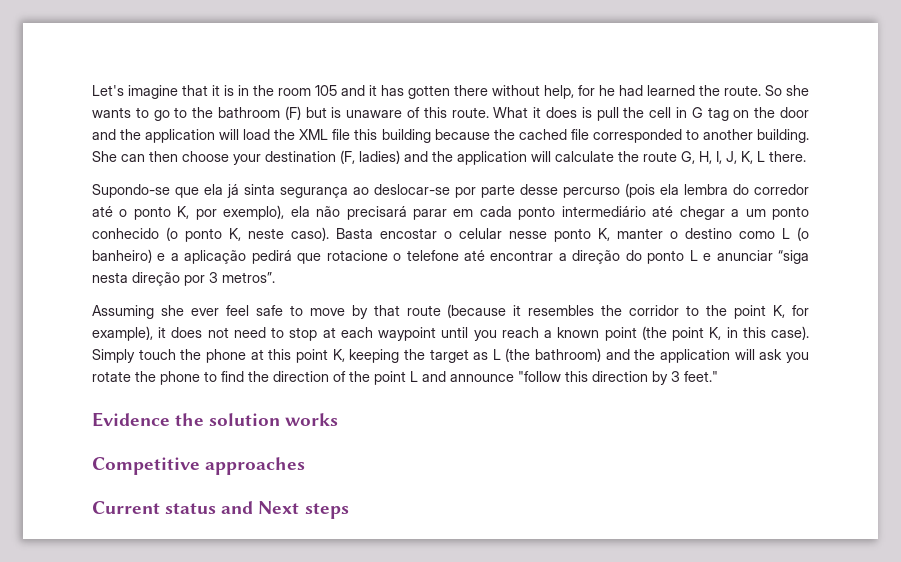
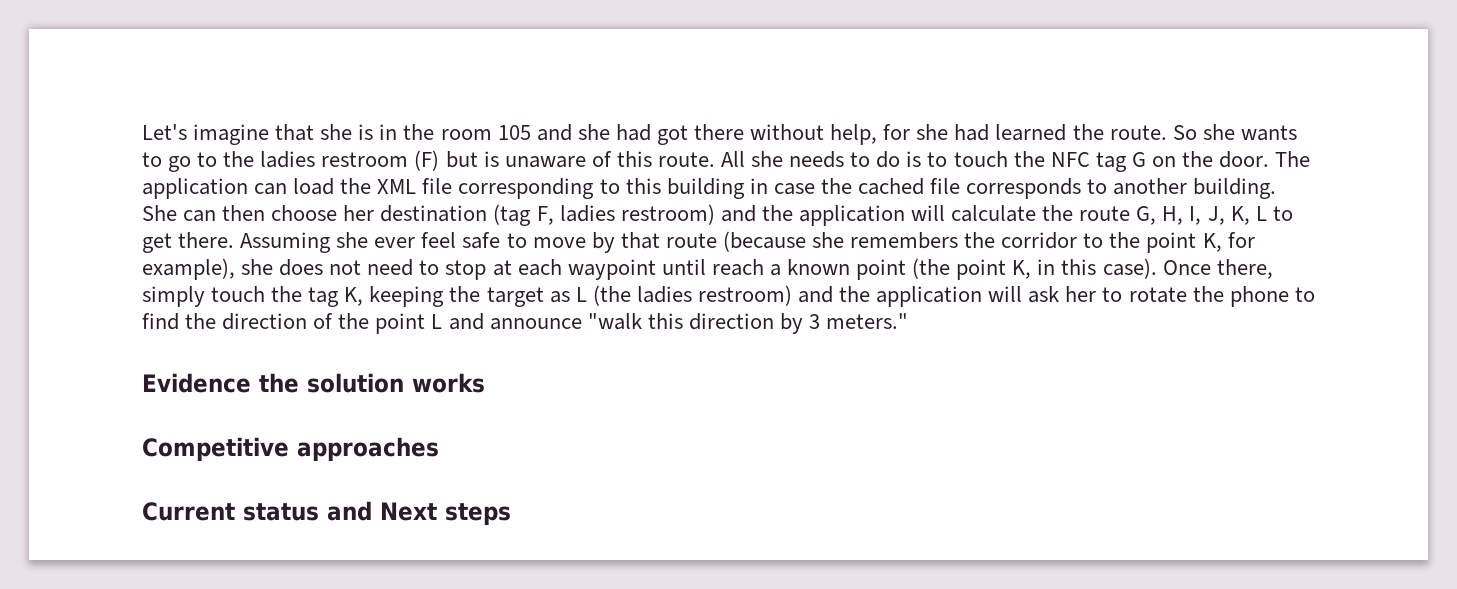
[212,85,220,96] it -> [320,124,353,140] she
[369,85,450,99] it has gotten -> [577,124,688,145] she had got
[599,85,615,96] he -> [916,124,949,140] she
[218,107,280,118] bathroom -> [260,151,409,168] ladies restroom
[493,107,809,121] [92,129,490,143] What it does is pull the cell in G tag on the door and the application will load the XML file this building because -> [720,151,1311,172] [142,178,815,199] All she needs to do is to touch the NFC tag G on the door. The application can load the XML file corresponding to this building in case
[592,129,682,143] corresponded -> [966,178,1082,199] corresponds
[233,150,400,165] your destination (F, ladies) -> [343,204,715,226] her destination (tag F, ladies restroom)
(765, 156) none -> [1272,206,1293,221] [142,233,172,253] to get
[92,183,809,198] [92,205,810,220] [92,227,809,242] [92,249,810,264] [92,272,275,286] // Supondo-se que ela já sinta segurança ao deslocar-se por parte desse percurso (pois ela lembra do corredor até o ponto K, por exemplo), ela não precisará parar em cada ponto intermediário até chegar a um ponto conhecido (o ponto K, neste caso). Basta encostar o celular nesse ponto K, manter o destino como L (o banheiro) e a aplicação pedirá que rotacione o telefone até encontrar a direção do ponto L e anunciar “siga nesta direção por 3 metros”. // -> (235, 240) none
[513,305,595,316] it resembles -> [811,232,959,249] she remembers
[158,327,167,338] it -> [241,259,274,275] she
[473,330,497,341] you -> (706, 267) none
[92,349,328,363] Simply touch the phone at this point -> [1162,259,1273,279] [142,286,340,307] Once there, simply touch the tag
[535,348,602,362] bathroom) -> [636,285,792,306] ladies restroom)
[785,352,809,363] you -> [1065,286,1123,302] her to
[518,371,561,382] "follow -> [587,313,642,330] "walk
[684,371,718,382] feet." -> [826,313,909,329] meters."

